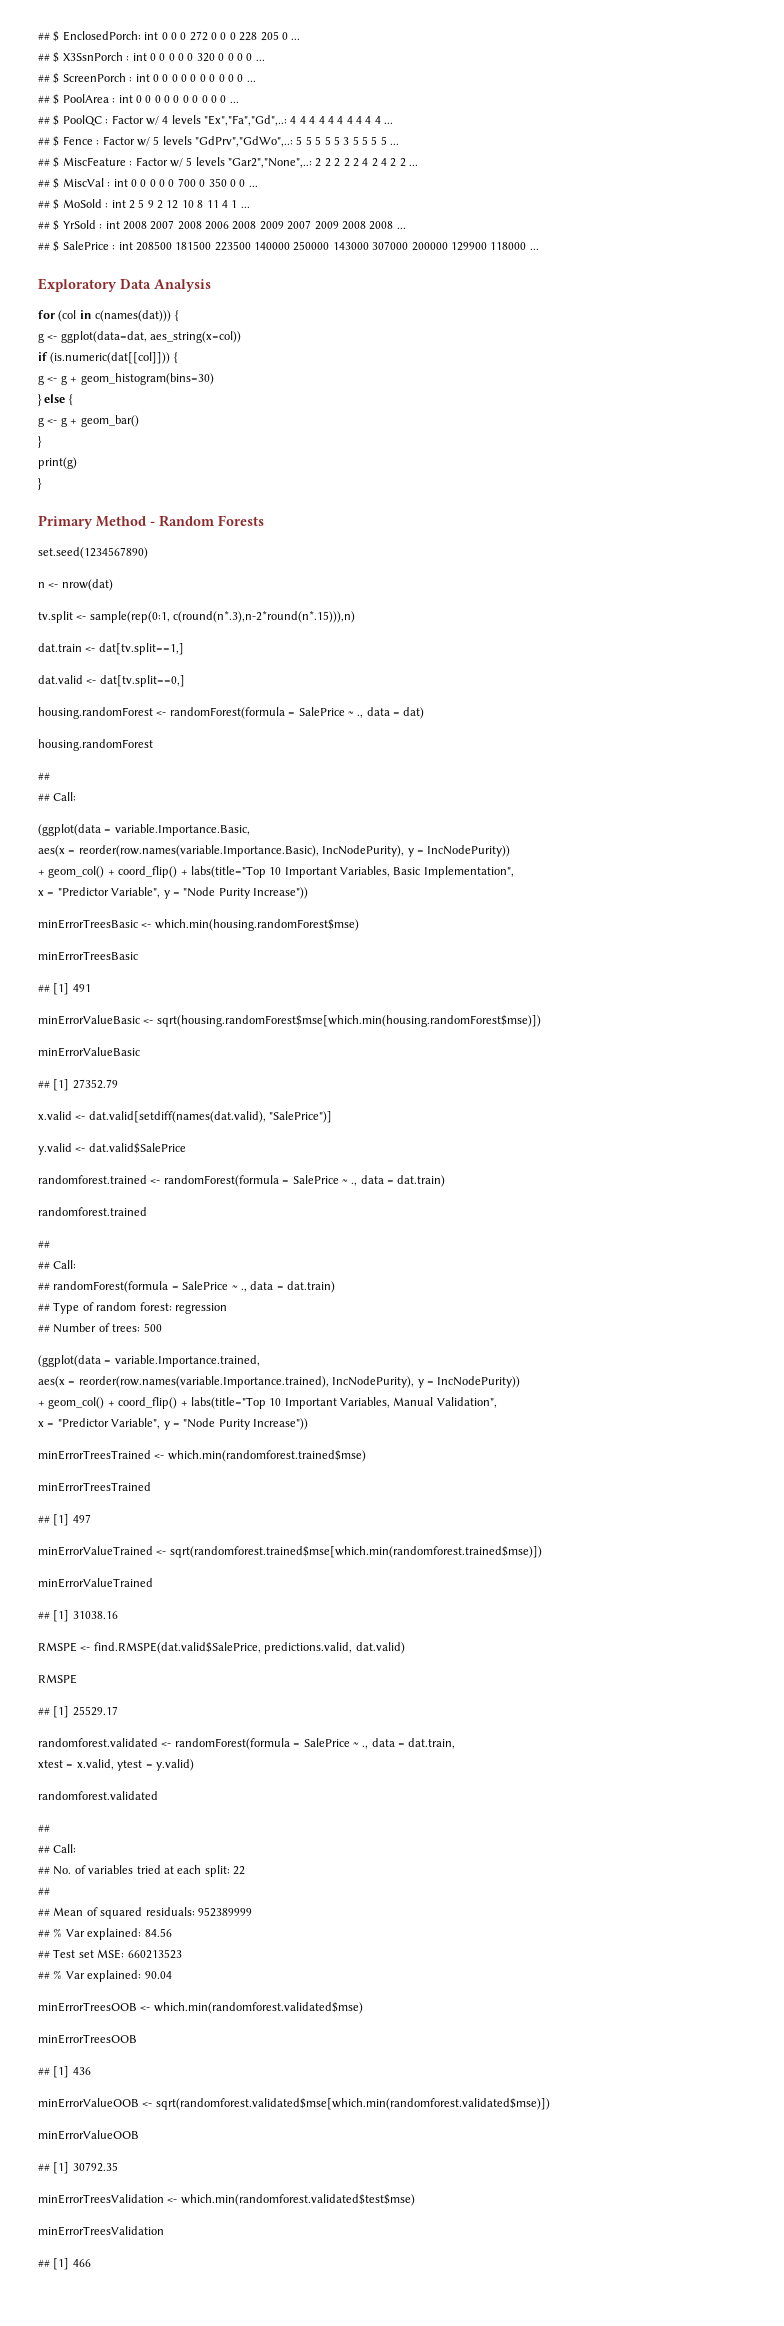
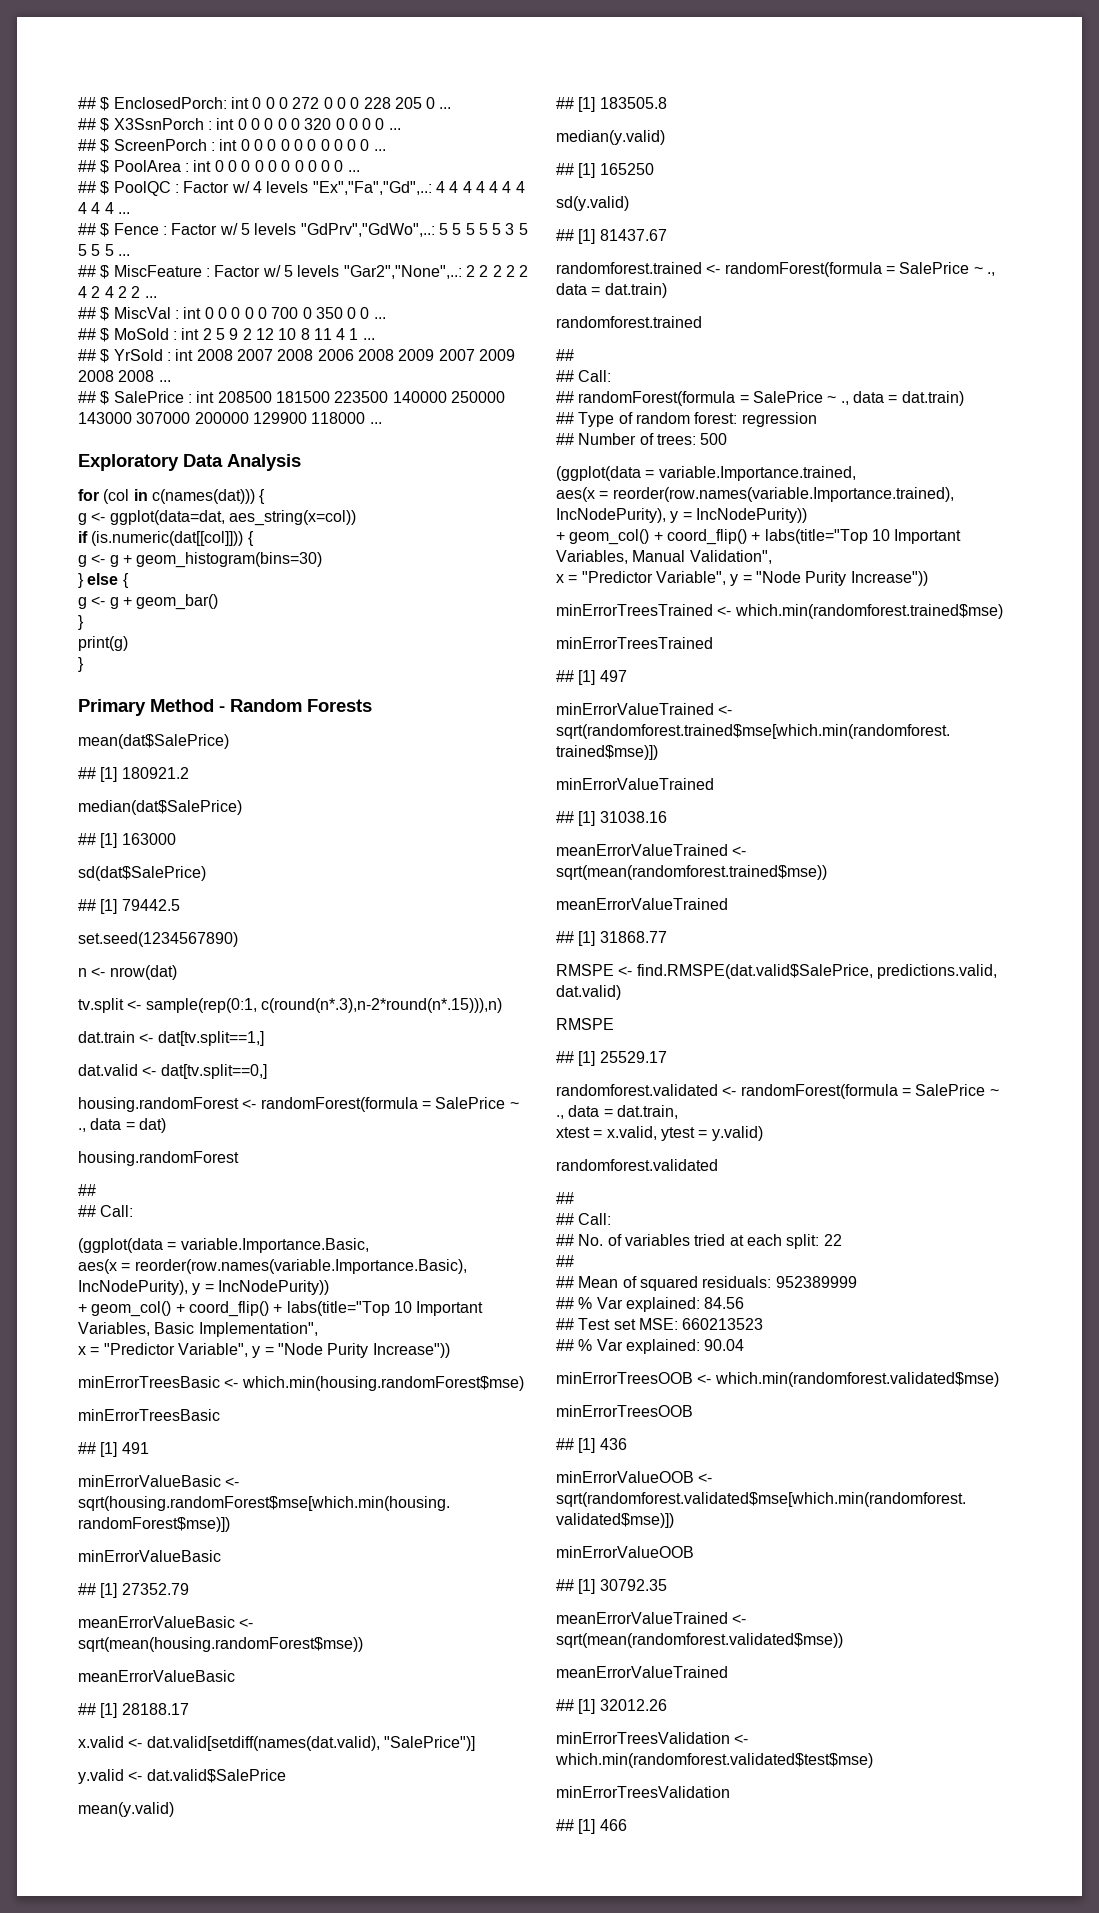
(264, 520) none -> [78,734,229,749] [78,767,189,782] [78,800,242,815] [78,833,176,848] [78,866,206,881] [78,899,180,914] // mean(dat$SalePrice) // ## [1] 180921.2 // median(dat$SalePrice) // ## [1] 163000 // sd(dat$SalePrice) // ## [1] 79442.5
(118, 1084) none -> [78,1616,254,1628] [78,1637,363,1652] [78,1670,235,1682] [78,1703,189,1718] // meanErrorValueBasic <- sqrt(mean(housing.randomForest$mse)) // meanErrorValueBasic // ## [1] 28188.17
(186, 1148) none -> [78,1802,174,1817] [556,97,667,112] [556,130,665,145] [556,163,654,178] [556,196,629,211] [556,229,667,244] // mean(y.valid) // ## [1] 183505.8 // median(y.valid) // ## [1] 165250 // sd(y.valid) // ## [1] 81437.67
(118, 1615) none -> [556,844,747,856] [556,865,827,880] [556,898,728,910] [556,931,667,946] // meanErrorValueTrained <- sqrt(mean(randomforest.trained$mse)) // meanErrorValueTrained // ## [1] 31868.77
(118, 2167) none -> [556,1612,747,1624] [556,1633,843,1648] [556,1666,728,1678] [556,1699,667,1714] // meanErrorValueTrained <- sqrt(mean(randomforest.validated$mse)) // meanErrorValueTrained // ## [1] 32012.26

